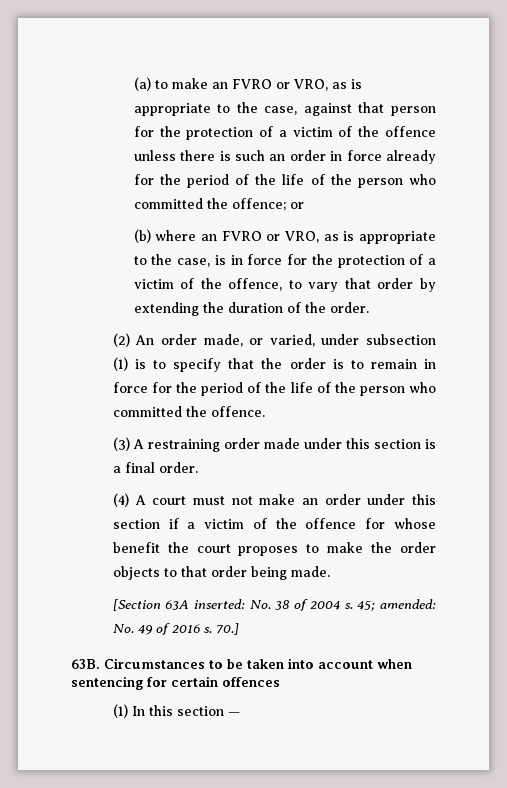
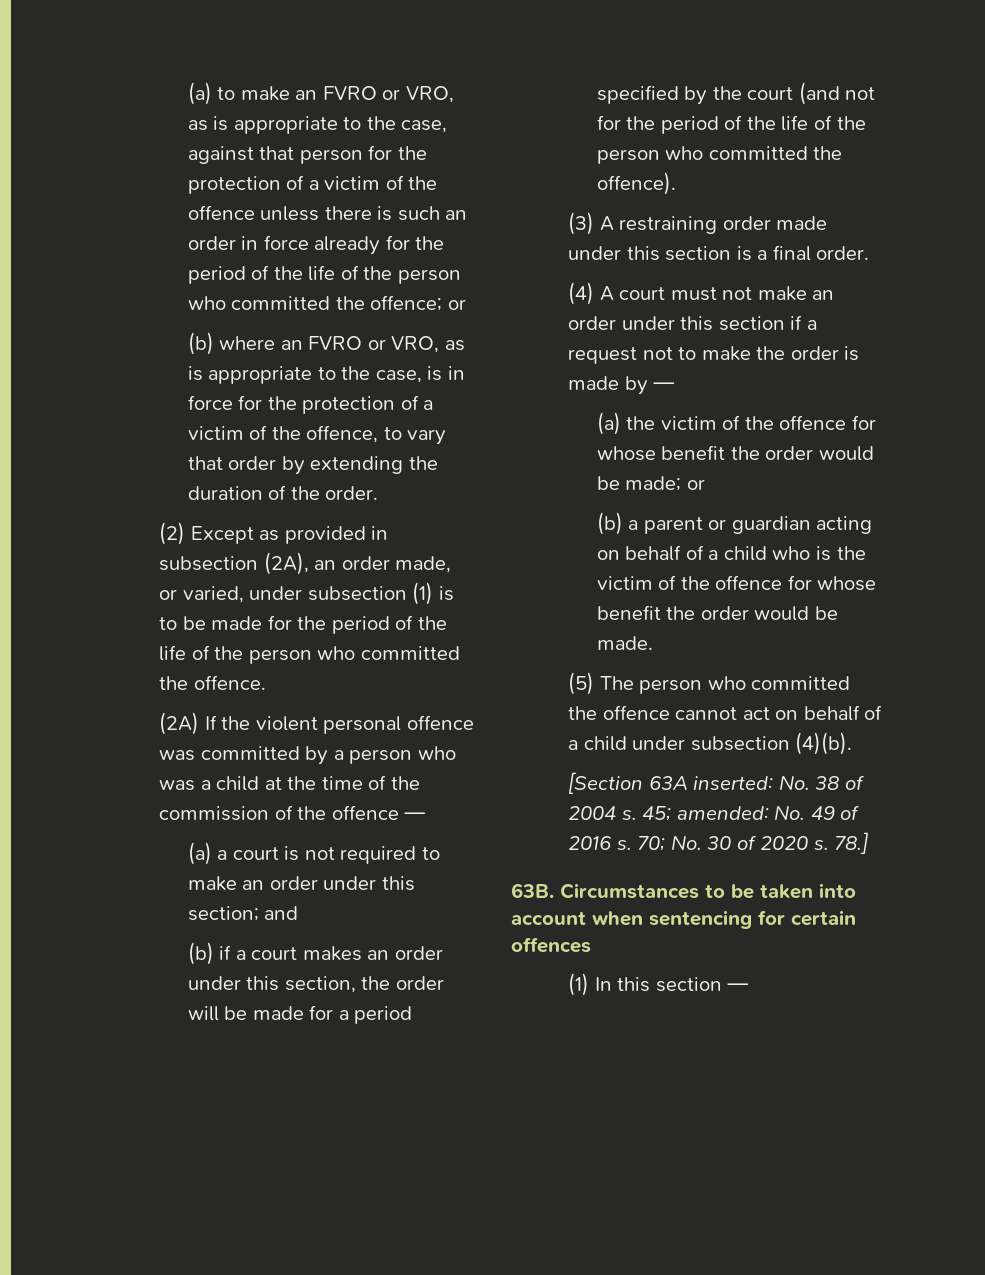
[135,335,155,345] An -> [190,526,389,544] [159,552,337,575] Except as provided in subsection (2A), an
[173,358,436,372] [112,382,148,393] specify that the order is to remain in force -> [182,616,263,630] be made
(265, 411) none -> [159,712,474,735] [159,746,456,765] [159,775,420,791] [159,805,427,821] [187,842,440,865] [187,876,415,891] [187,906,299,921] [187,942,443,965] [187,976,444,993] [187,1005,413,1024] [596,82,876,105] [596,115,866,134] [596,146,843,164] [596,172,676,195] // (2A) If the violent personal offence was committed by a person who was a child at the time of the commission of the offence — // (a) a court is not required to make an order under this section; and // (b) if a court makes an order under this section, the order will be made for a period specified by the court (and not for the period of the life of the person who committed the offence).
[204,518,436,529] [112,542,436,556] [112,566,330,580] victim of the offence for whose benefit the court proposes to make the order objects to that order being made. -> [568,346,860,364] [568,376,676,395] [596,412,876,435] [596,445,874,461] [596,476,705,491] [596,512,873,535] [596,545,866,561] [596,575,877,591] [596,605,838,621] [596,636,653,650] [568,672,851,695] [568,705,883,721] [568,732,853,755] request not to make the order is made by — // (a) the victim of the offence for whose benefit the order would be made; or // (b) a parent or guardian acting on behalf of a child who is the victim of the offence for whose benefit the order would be made. // (5) The person who committed the offence cannot act on behalf of a child under subsection (4)(b).
[215,623,239,635] 70.] -> [637,832,870,854] 70; No. 30 of 2020 s. 78.]

